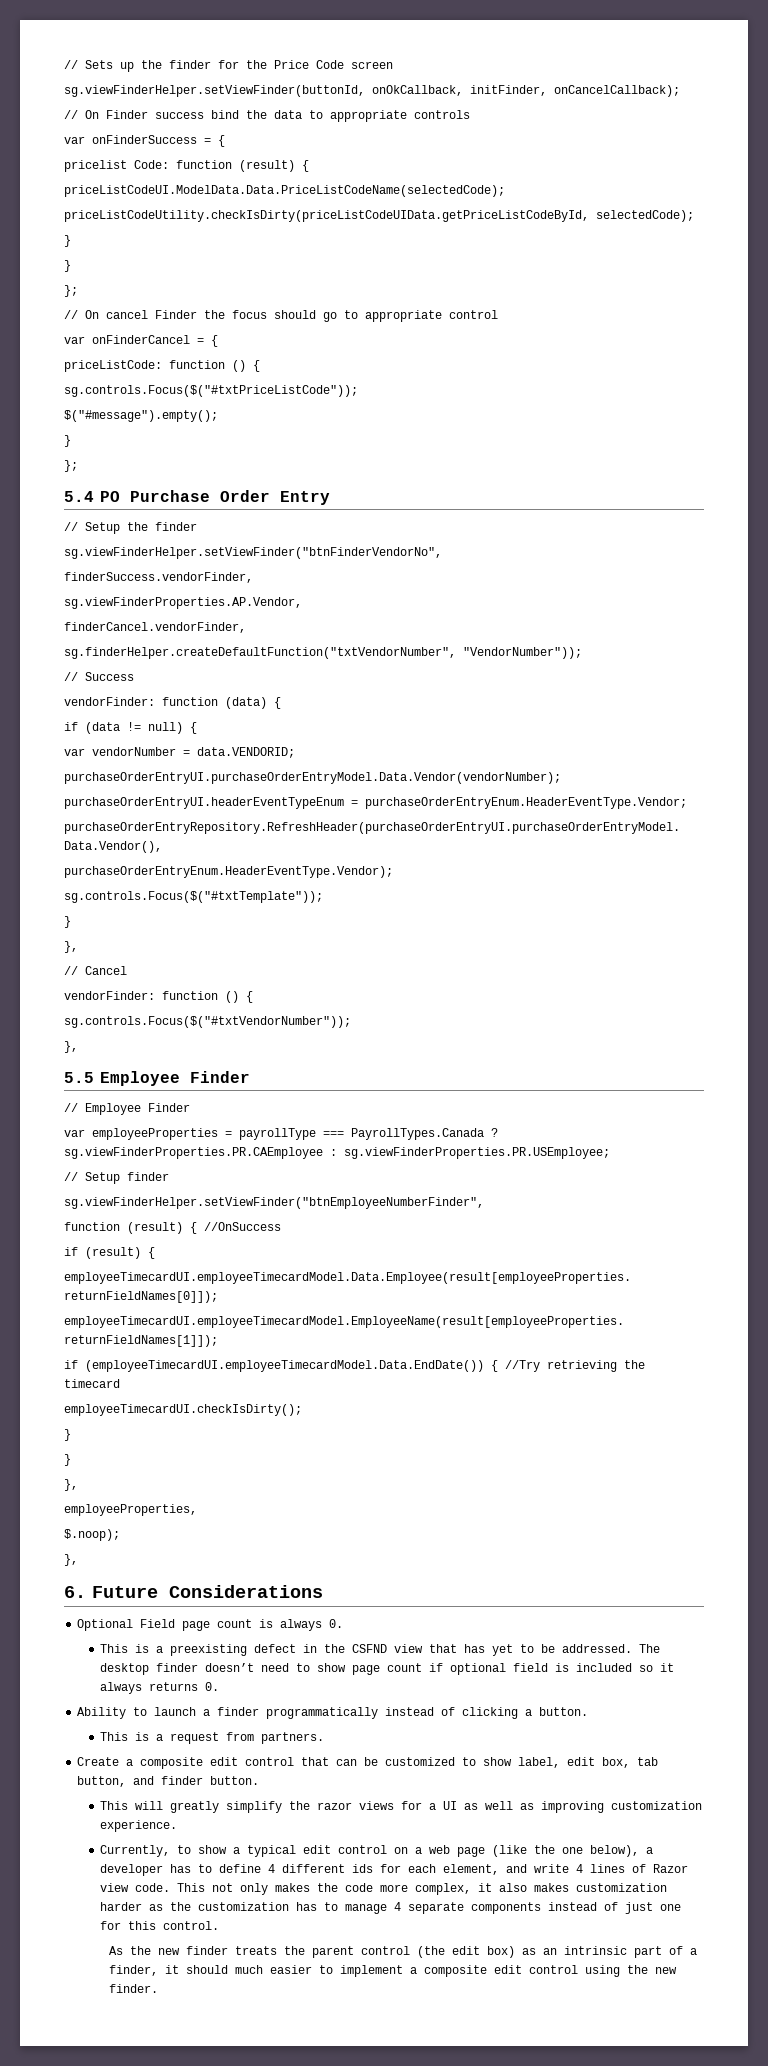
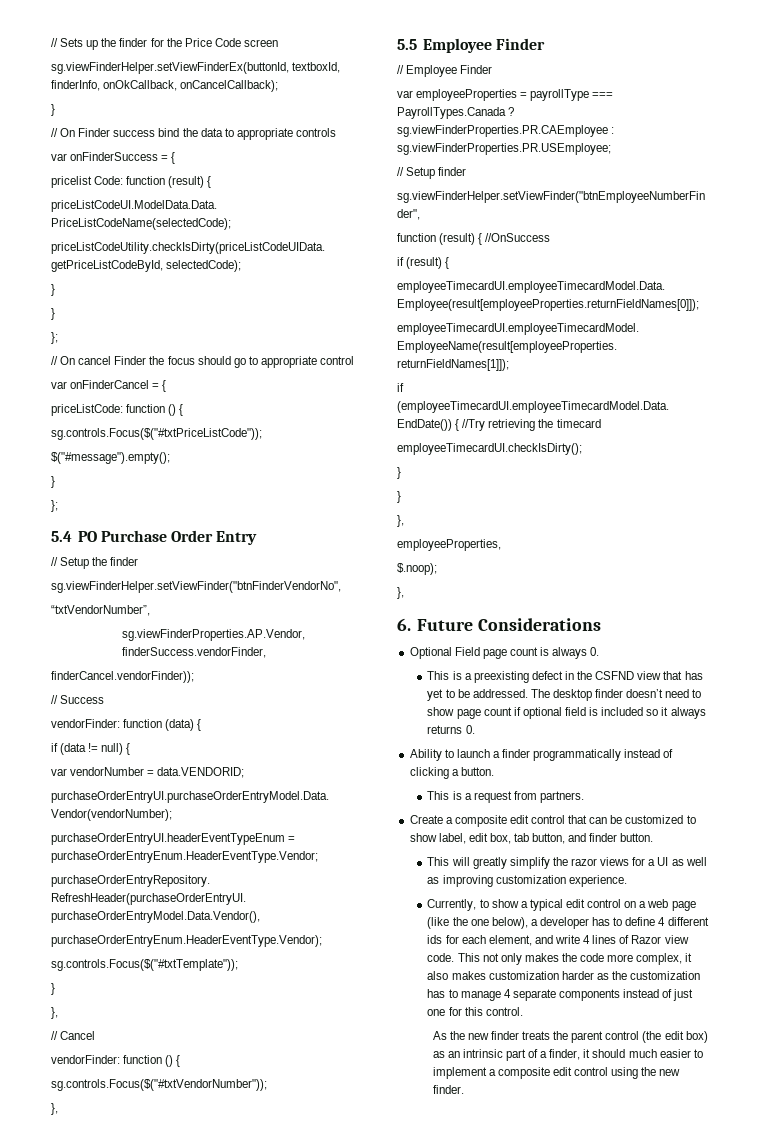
[64,85,547,97] sg.viewFinderHelper.setViewFinder(buttonId, onOkCallback, initFinder, -> [51,62,341,74] [51,80,178,91] sg.viewFinderHelper.setViewFinderEx(buttonId, textboxId, finderInfo, onOkCallback,
(680, 91) none -> [51,104,55,116] // }
(442, 553) none -> [51,605,150,616] [122,629,306,641] “txtVendorNumber”, // sg.viewFinderProperties.AP.Vendor,
[64,597,302,609] [64,622,246,633] [64,647,582,659] sg.viewFinderProperties.AP.Vendor, // finderCancel.vendorFinder, // sg.finderHelper.createDefaultFunction("txtVendorNumber", "VendorNumber")); -> [51,671,194,683] finderCancel.vendorFinder));

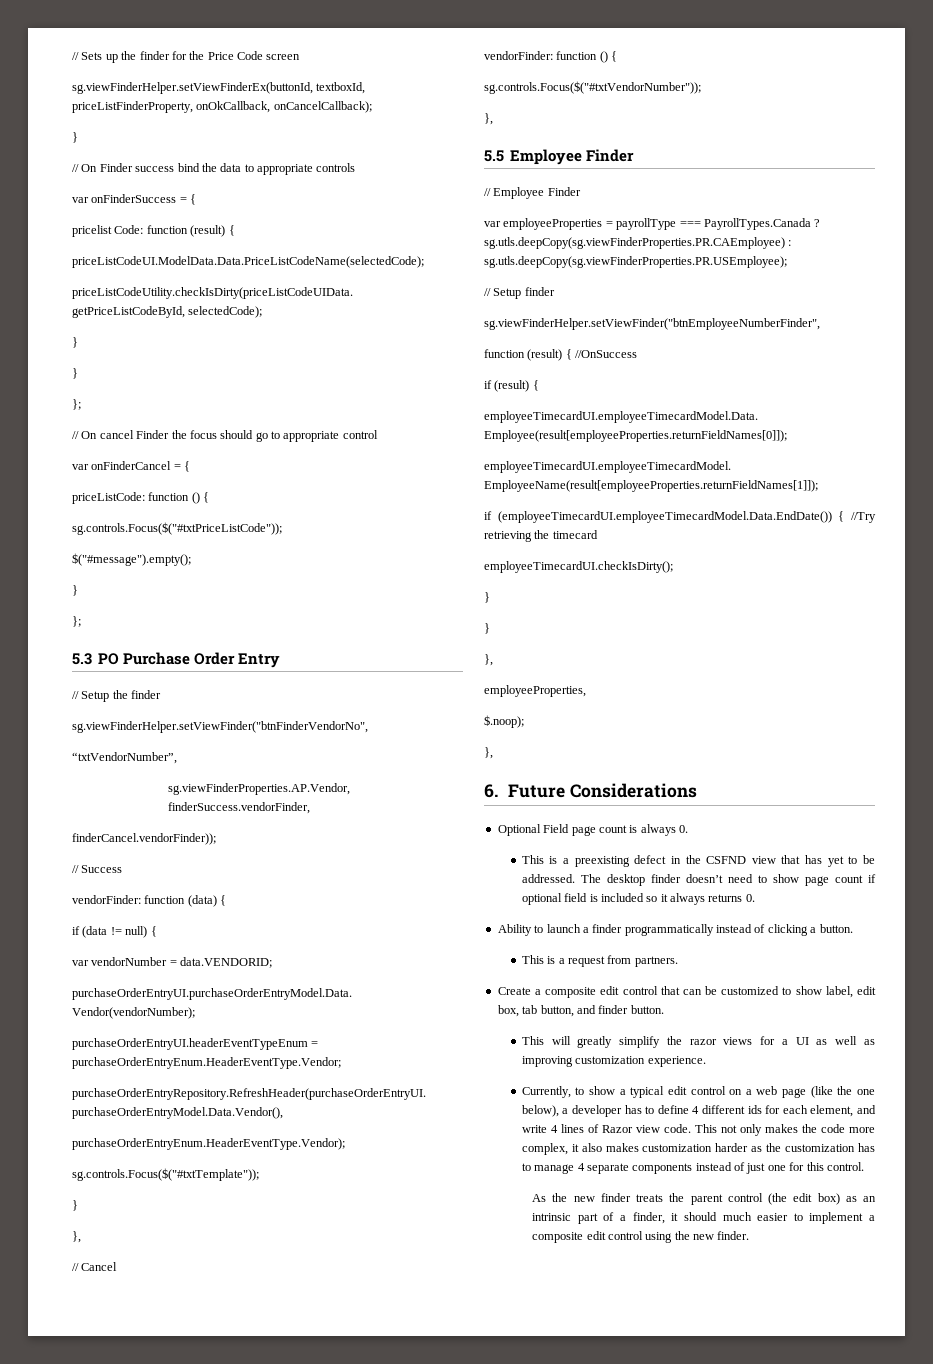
[51,80,100,91] finderInfo, -> [72,101,193,113] priceListFinderProperty,
[51,531,72,542] 5.4 -> [72,653,92,665] 5.3
[397,125,615,137] [397,143,611,155] sg.viewFinderProperties.PR.CAEmployee : sg.viewFinderProperties.PR.USEmployee; -> [484,237,792,249] [484,256,787,268] sg.utls.deepCopy(sg.viewFinderProperties.PR.CAEmployee) : sg.utls.deepCopy(sg.viewFinderProperties.PR.USEmployee);

